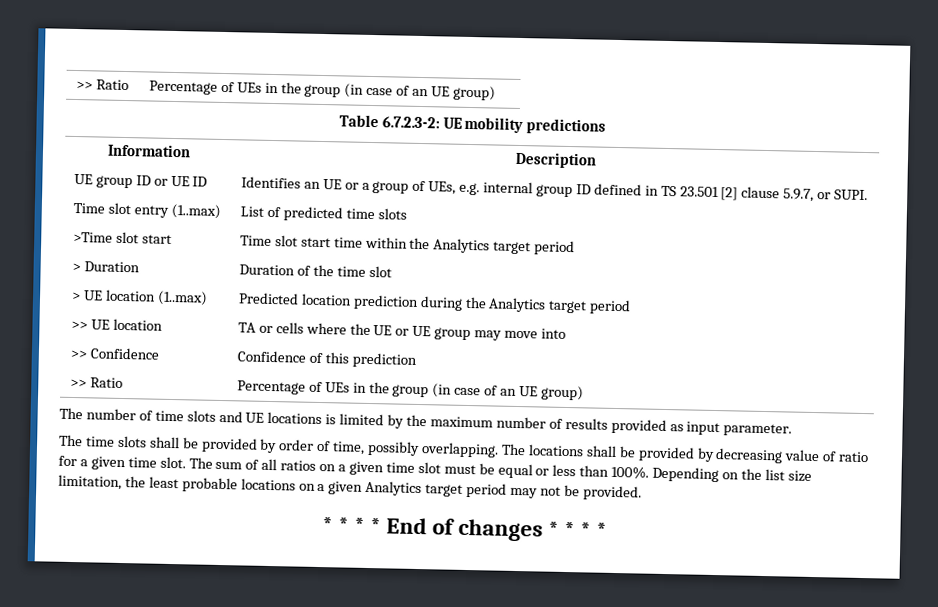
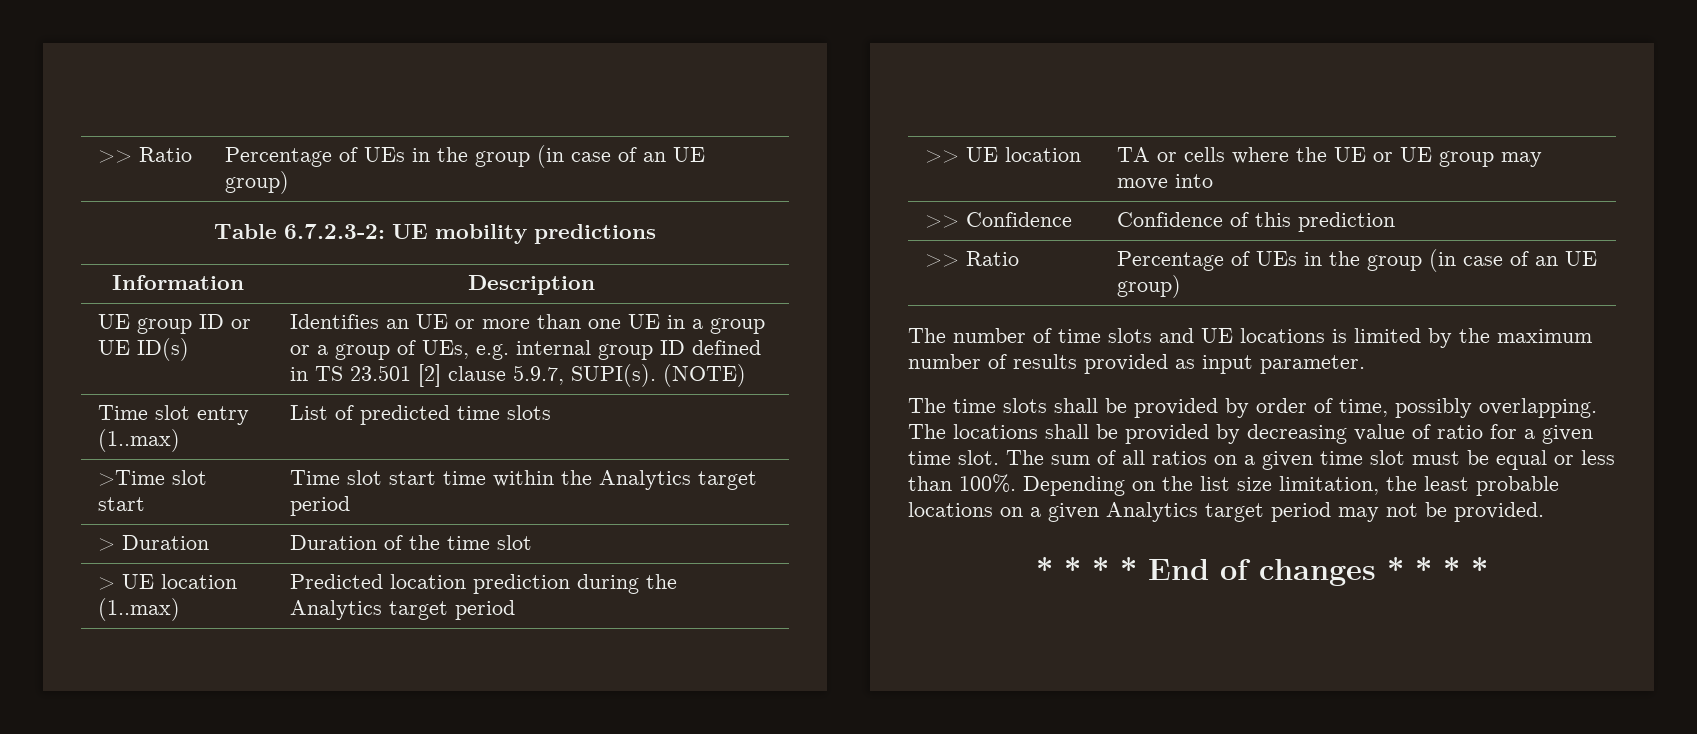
[192,176,208,187] ID -> [136,338,189,361] ID(s)
(359, 186) none -> [481,314,765,334] [289,345,310,355] more than one UE in a group or
[817,189,869,201] or SUPI. -> [570,364,746,387] SUPI(s). (NOTE)

